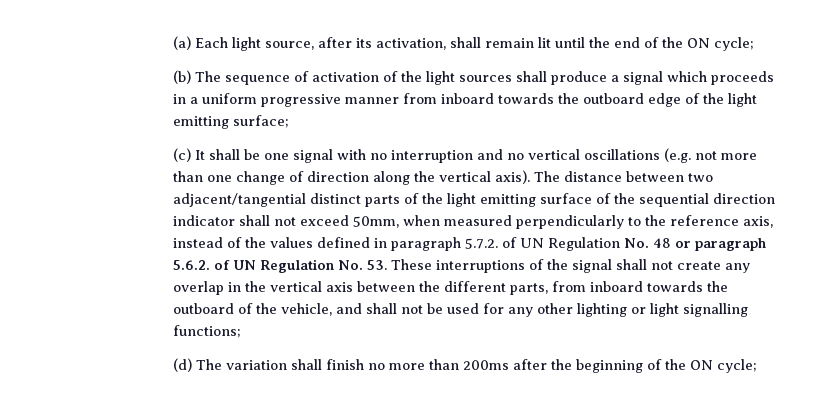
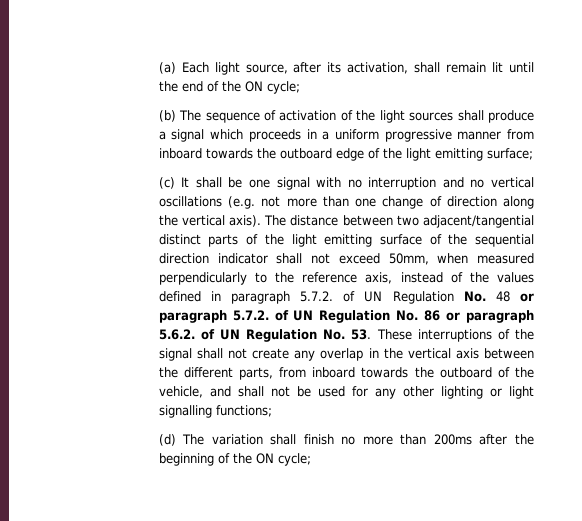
(766, 244) none -> [232,310,534,323] 5.7.2. of UN Regulation No. 86 or paragraph

